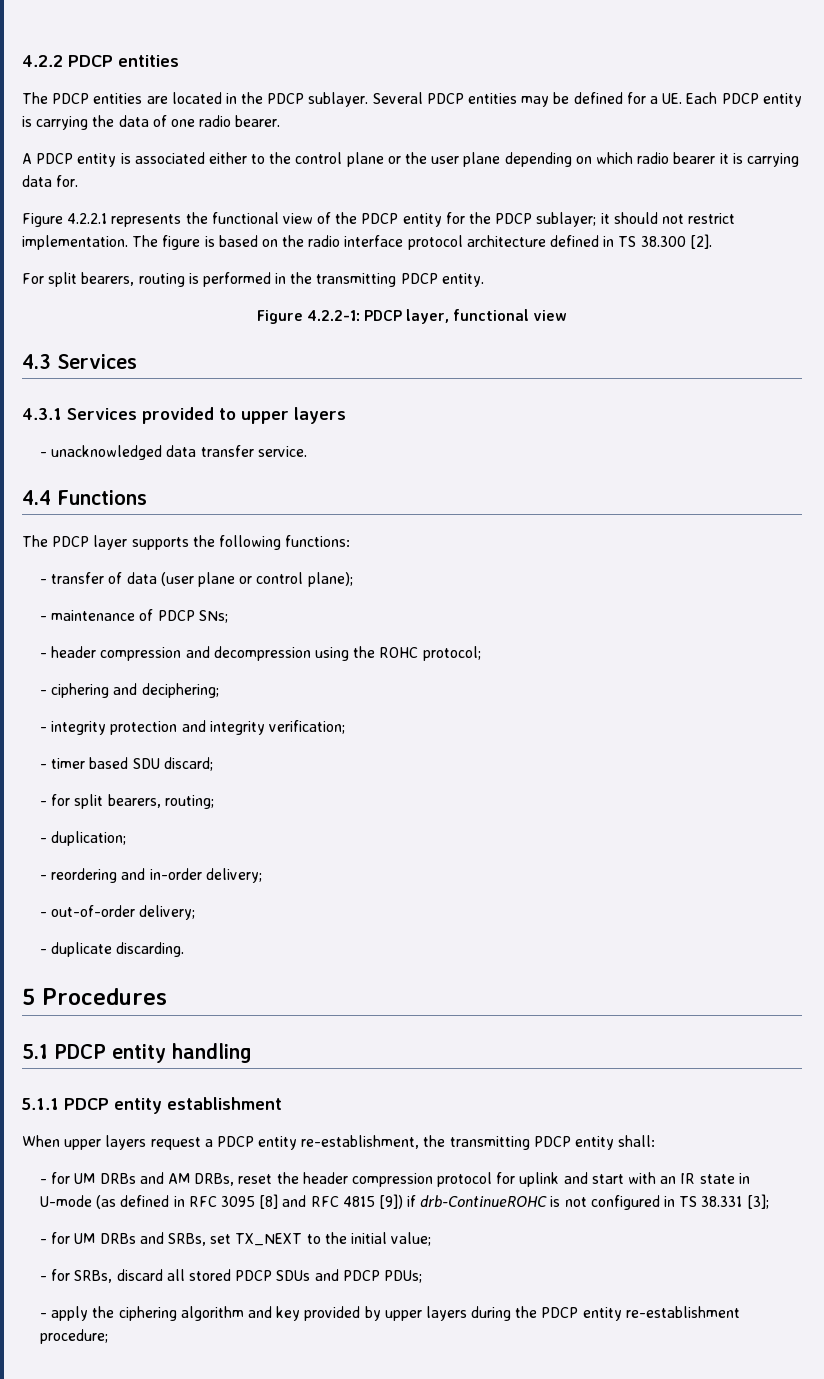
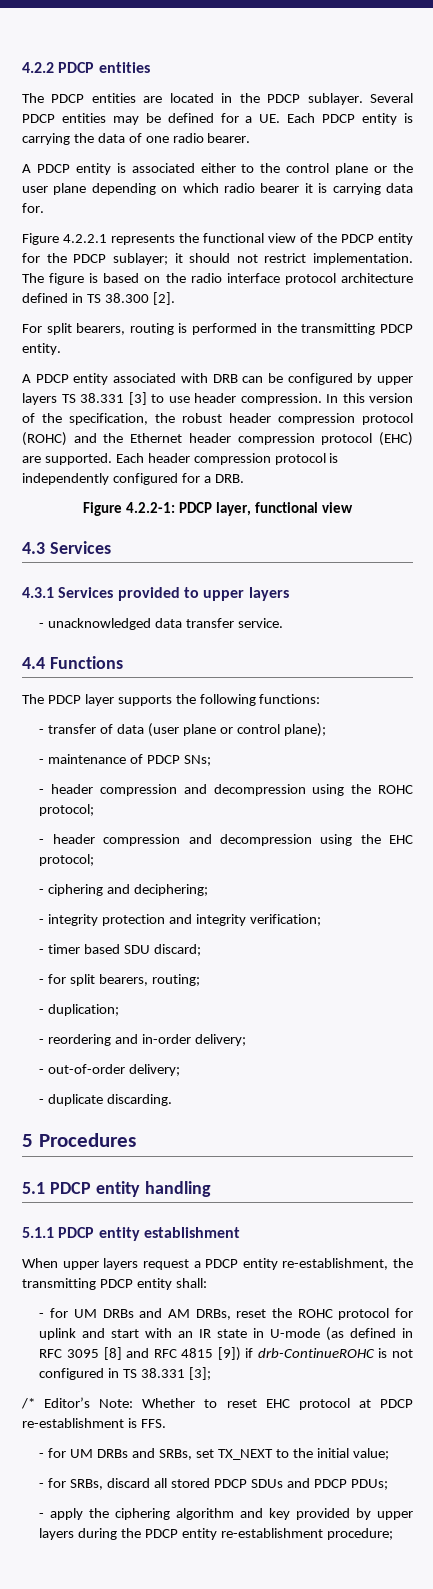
(484, 280) none -> [22,373,413,385] [22,392,413,405] [22,413,413,425] [22,432,414,446] [22,453,339,465] [22,473,244,485] // A PDCP entity associated with DRB can be configured by upper layers TS 38.331 [3] to use header compression. In this version of the specification, the robust header compression protocol (ROHC) and the Ethernet header compression protocol (EHC) are supported. Each header compression protocol is independently configured for a DRB.
(481, 653) none -> [39,834,413,846] [39,854,95,866] // - header compression and decompression using the EHC protocol;
[302,1172,433,1187] header compression -> [297,1309,333,1318] ROHC
(769, 1201) none -> [21,1397,413,1410] [22,1418,166,1428] // /* Editor’s Note: Whether to reset EHC protocol at PDCP re-establishment is FFS.

